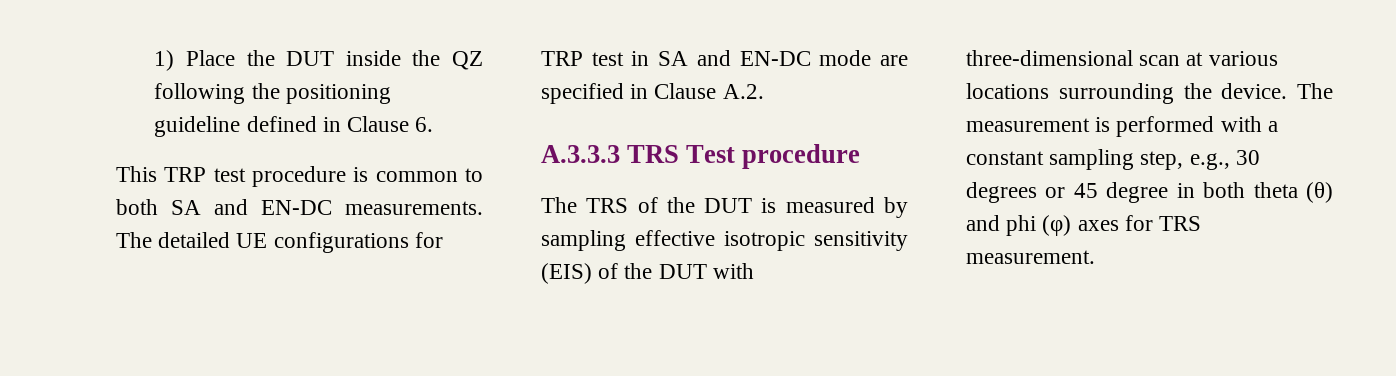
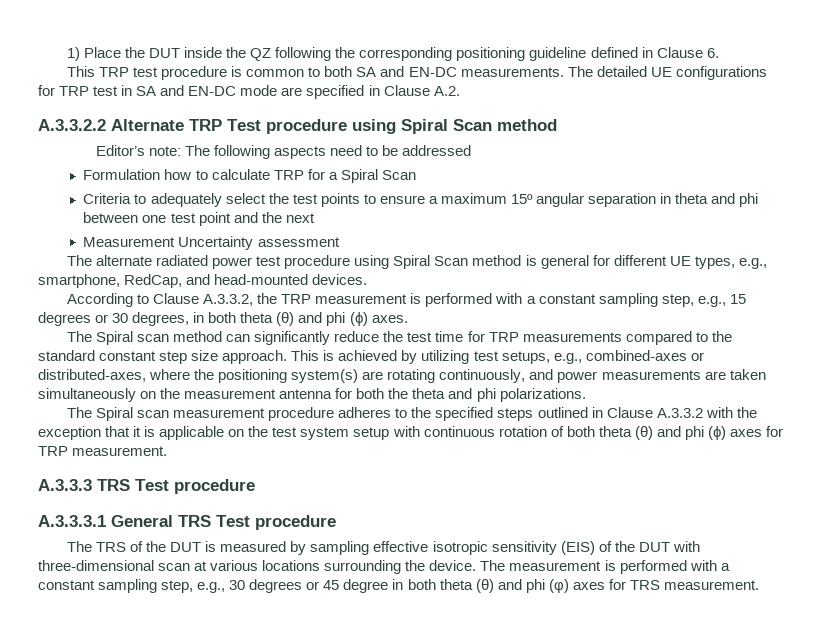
(280, 91) none -> [359,47,453,61] corresponding
(764, 91) none -> [38,119,557,134] [95,145,472,159] [83,169,416,183] [83,193,759,207] [83,212,315,226] [83,236,340,250] [67,255,767,269] [38,274,368,288] [67,293,746,307] [38,312,408,326] [67,331,732,345] [38,350,704,364] [38,369,766,383] [38,388,586,402] [67,407,757,421] [38,426,784,440] [38,446,168,456] // A.3.3.2.2 Alternate TRP Test procedure using Spiral Scan method // Editor’s note: The following aspects need to be addressed // Formulation how to calculate TRP for a Spiral Scan // Criteria to adequately select the test points to ensure a maximum 15º angular separation in theta and phi between one test point and the next // Measurement Uncertainty assessment // The alternate radiated power test procedure using Spiral Scan method is general for different UE types, e.g., smartphone, RedCap, and head-mounted devices. // According to Clause A.3.3.2, the TRP measurement is performed with a constant sampling step, e.g., 15 degrees or 30 degrees, in both theta (θ) and phi (ϕ) axes. // The Spiral scan method can significantly reduce the test time for TRP measurements compared to the standard constant step size approach. This is achieved by utilizing test setups, e.g., combined-axes or distributed-axes, where the positioning system(s) are rotating continuously, and power measurements are taken simultaneously on the measurement antenna for both the theta and phi polarizations. // The Spiral scan measurement procedure adheres to the specified steps outlined in Clause A.3.3.2 with the exception that it is applicable on the test system setup with continuous rotation of both theta (θ) and phi (ϕ) axes for TRP measurement.
(861, 156) none -> [38,515,336,530] // A.3.3.3.1 General TRS Test procedure

